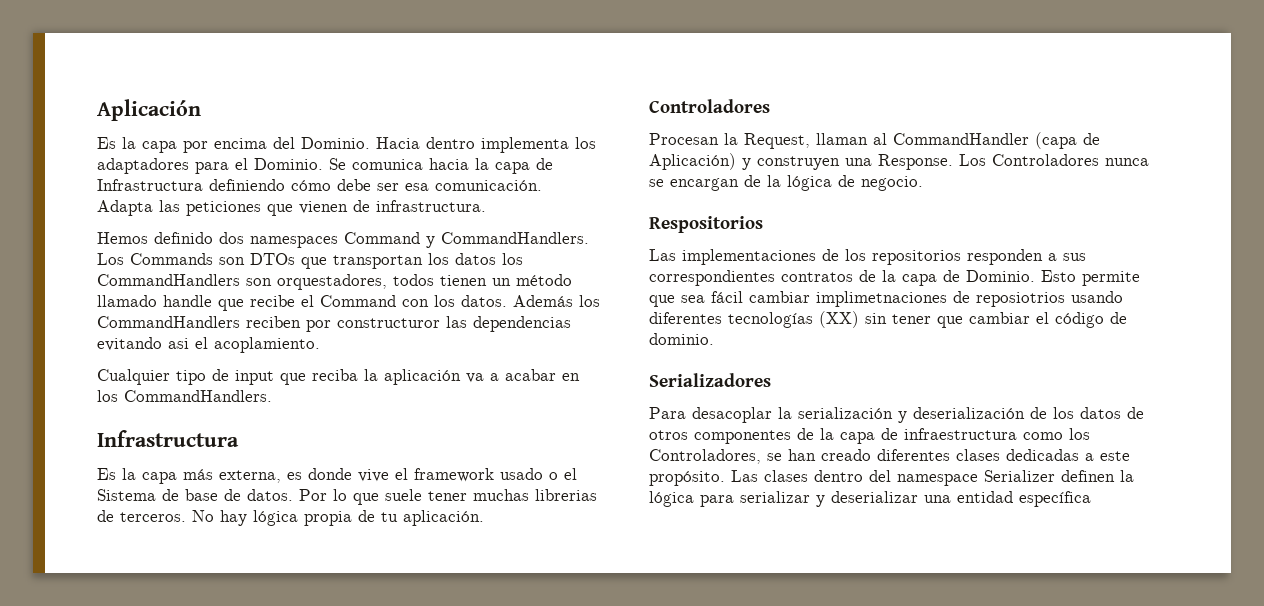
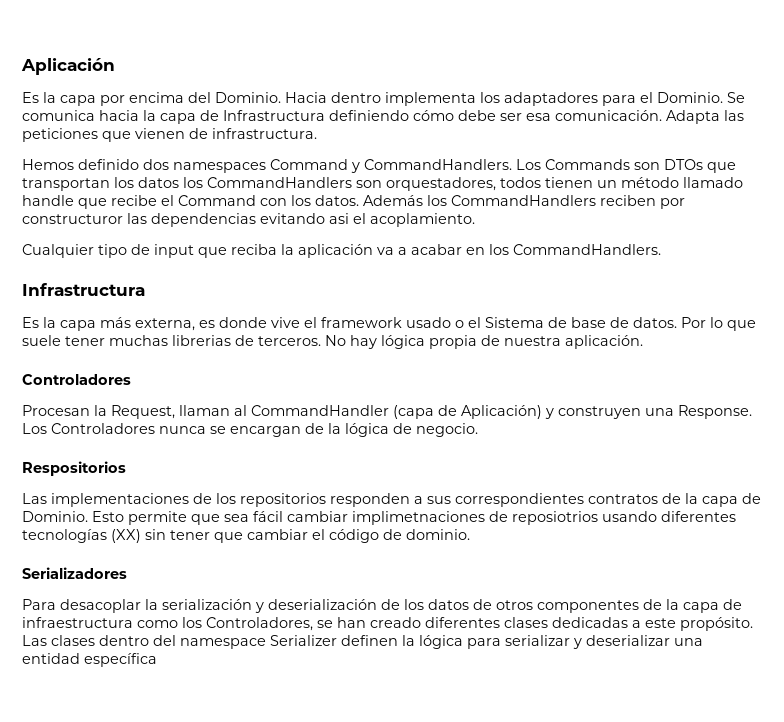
[381,512,398,522] tu -> [504,336,561,346] nuestra

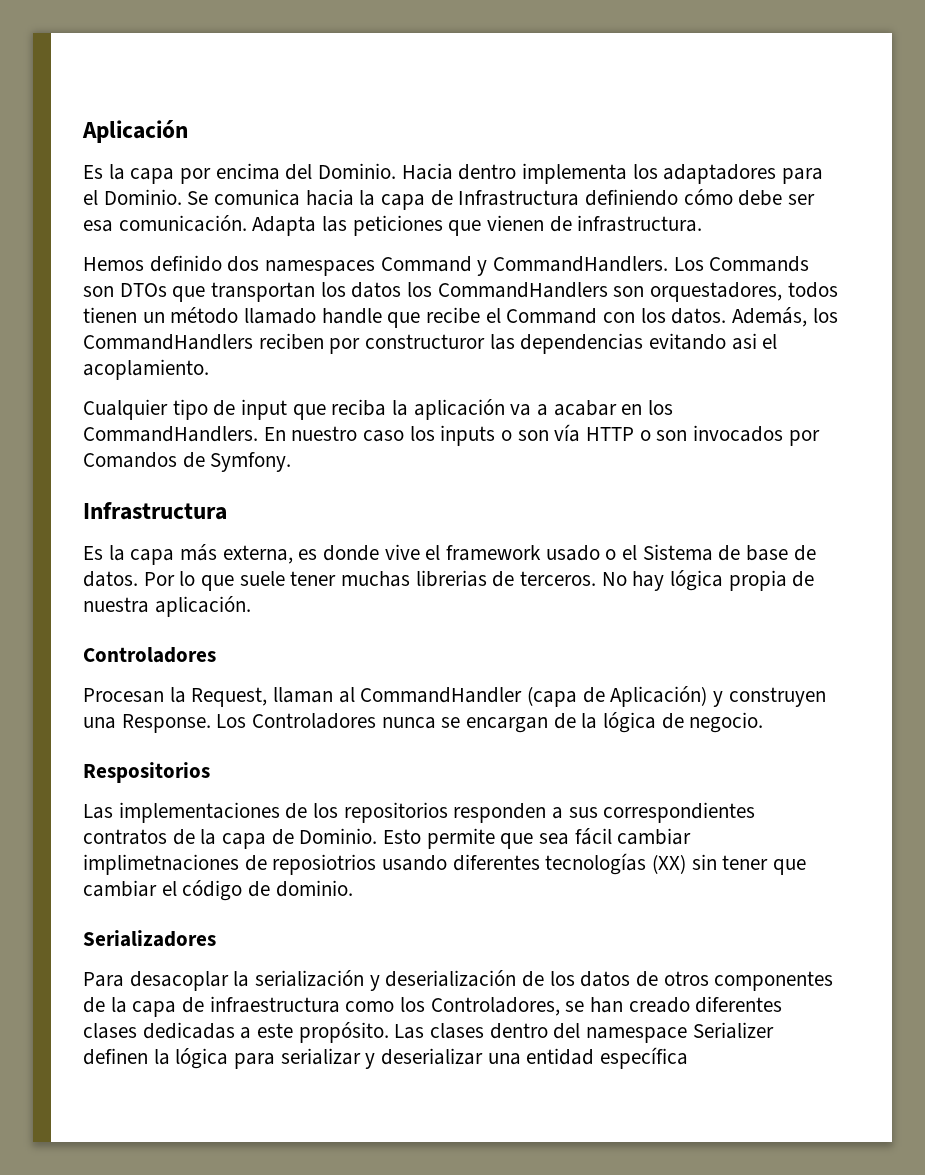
[363,195,423,206] Además -> [732,307,808,327] Además,
(661, 249) none -> [263,424,820,446] [83,452,292,472] En nuestro caso los inputs o son vía HTTP o son invocados por Comandos de Symfony.

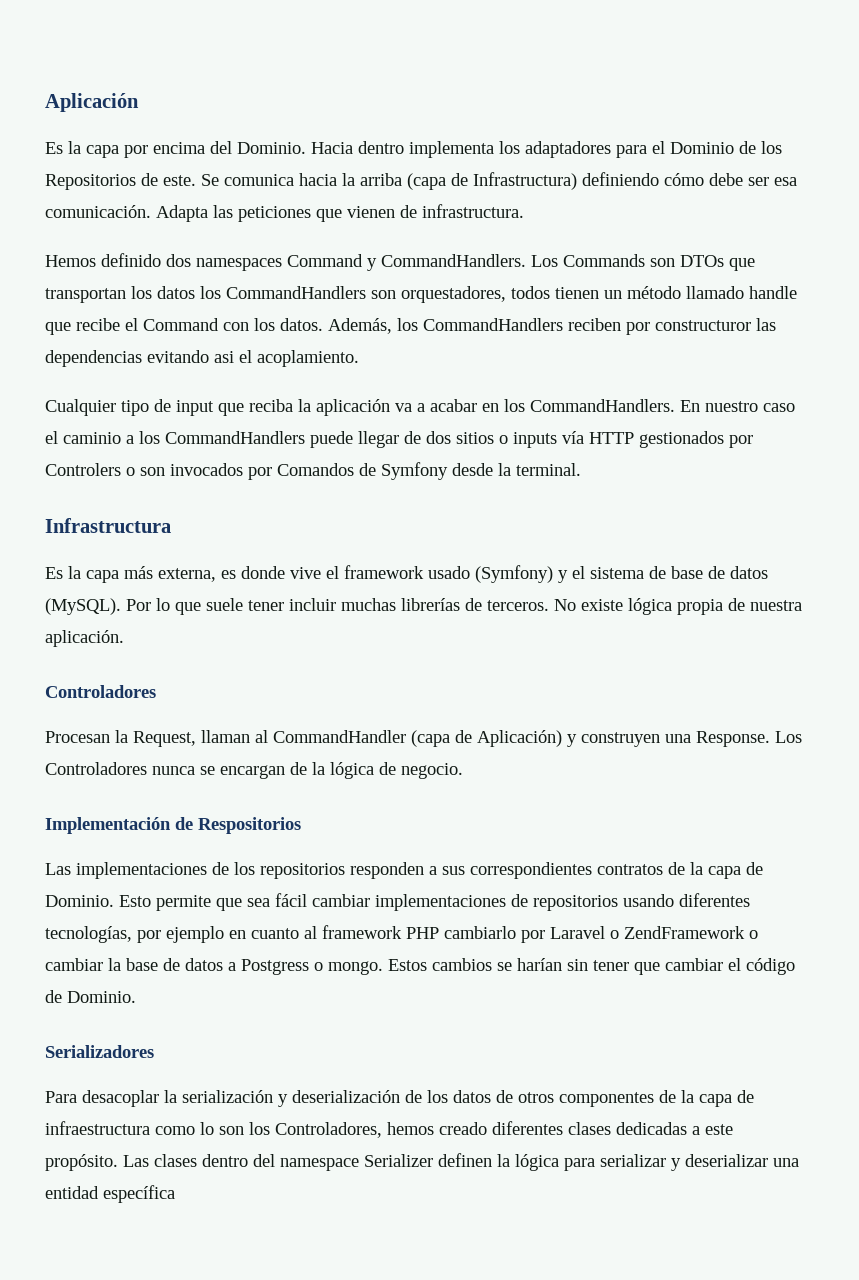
[103,189,580,210] Dominio. Se comunica hacia la capa de Infrastructura -> [670,141,782,154] [45,172,577,190] Dominio de los Repositorios de este. Se comunica hacia la arriba (capa de Infrastructura)
[409,424,635,446] los inputs o son vía HTTP -> [45,431,753,448] [45,463,121,476] el caminio a los CommandHandlers puede llegar de dos sitios o inputs vía HTTP gestionados por Controlers
[210,452,292,472] Symfony. -> [381,462,581,480] Symfony desde la terminal.
[605,544,713,561] o el Sistema -> [475,565,644,583] (Symfony) y el sistema
[83,571,138,587] datos. -> [730,566,768,579] [45,598,121,615] datos (MySQL).
[341,570,487,587] muchas librerias -> [289,598,460,611] incluir muchas librerías
[632,571,665,591] hay -> [581,599,623,611] existe
(764, 722) none -> [45,817,193,834] Implementación de
[83,853,687,875] implimetnaciones de reposiotrios usando diferentes tecnologías (XX) -> [375,893,750,911] [45,925,758,943] [45,958,562,975] implementaciones de repositorios usando diferentes tecnologías, por ejemplo en cuanto al framework PHP cambiarlo por Laravel o ZendFramework o cambiar la base de datos a Postgress o mongo. Estos cambios se harían
[275,880,353,897] dominio. -> [67,991,136,1003] Dominio.
[400,997,624,1016] los Controladores, se han -> [200,1122,434,1138] lo son los Controladores, hemos

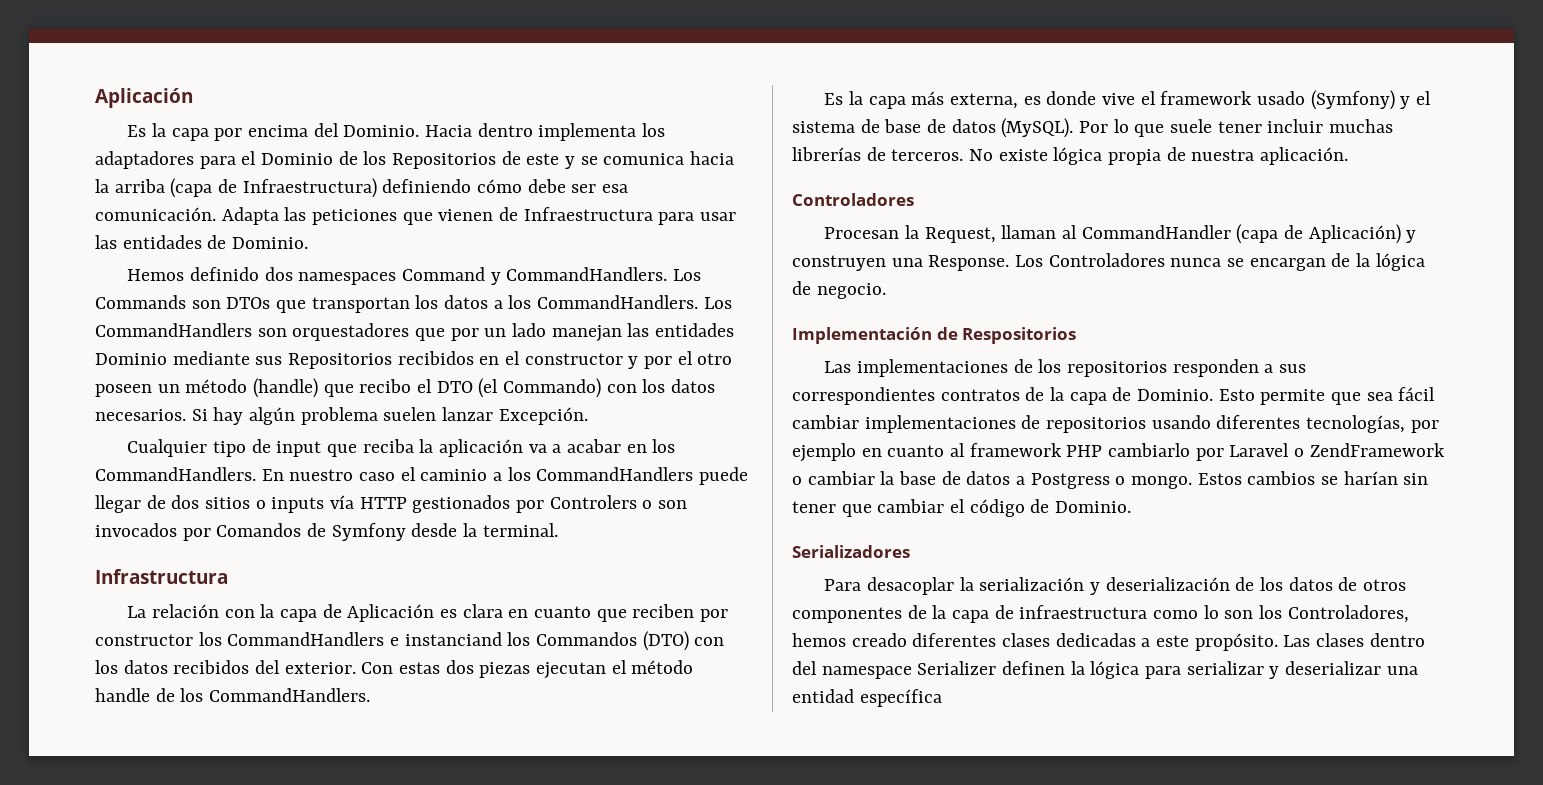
[163,174,219,186] este. Se -> [526,153,598,169] este y se
[473,172,577,190] Infrastructura) -> [242,178,377,198] Infraestructura)
[422,204,524,218] infrastructura. -> [523,207,737,225] [95,235,309,249] Infraestructura para usar las entidades de Dominio.
[200,286,797,303] [45,318,776,335] [45,350,359,367] los CommandHandlers son orquestadores, todos tienen un método llamado handle que recibe el Command con los datos. Además, los CommandHandlers reciben por constructuror las dependencias evitando asi el acoplamiento. -> [493,295,732,309] [95,323,735,342] [95,351,733,369] [95,378,716,398] [95,407,588,425] a los CommandHandlers. Los CommandHandlers son orquestadores que por un lado manejan las entidades Dominio mediante sus Repositorios recibidos en el constructor y por el otro poseen un método (handle) que recibo el DTO (el Commando) con los datos necesarios. Si hay algún problema suelen lanzar Excepción.
(171, 525) none -> [127,604,729,622] [95,631,725,651] [95,660,694,679] [95,688,371,702] // La relación con la capa de Aplicación es clara en cuanto que reciben por constructor los CommandHandlers e instanciand los Commandos (DTO) con los datos recibidos del exterior. Con estas dos piezas ejecutan el método handle de los CommandHandlers.

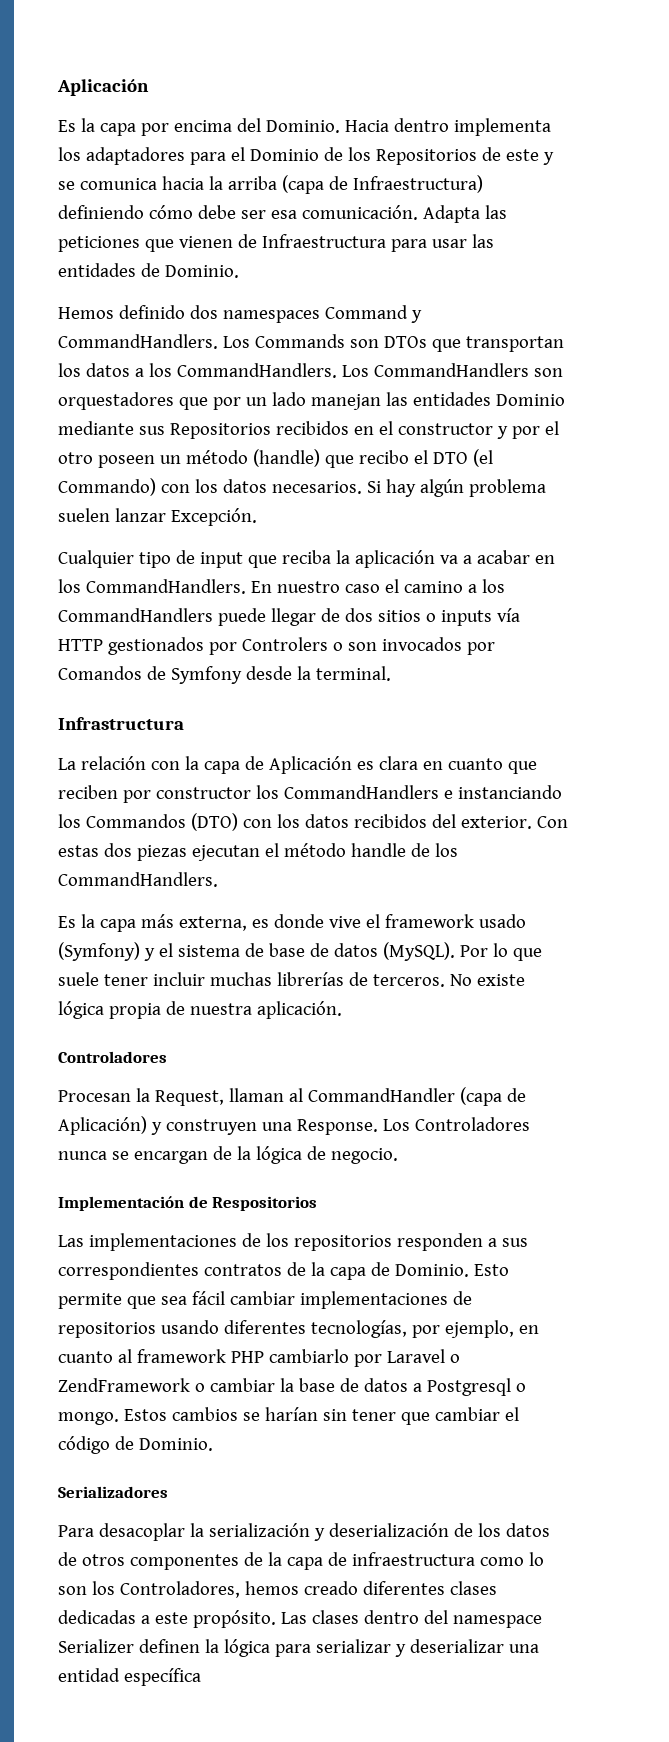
[420,469,488,481] caminio -> [403,581,463,593] camino
[404,632,502,646] instanciand -> [457,785,562,799] instanciando
[792,443,856,462] ejemplo -> [444,1320,514,1338] ejemplo,
[1030,473,1110,489] Postgress -> [426,1378,511,1396] Postgresql

